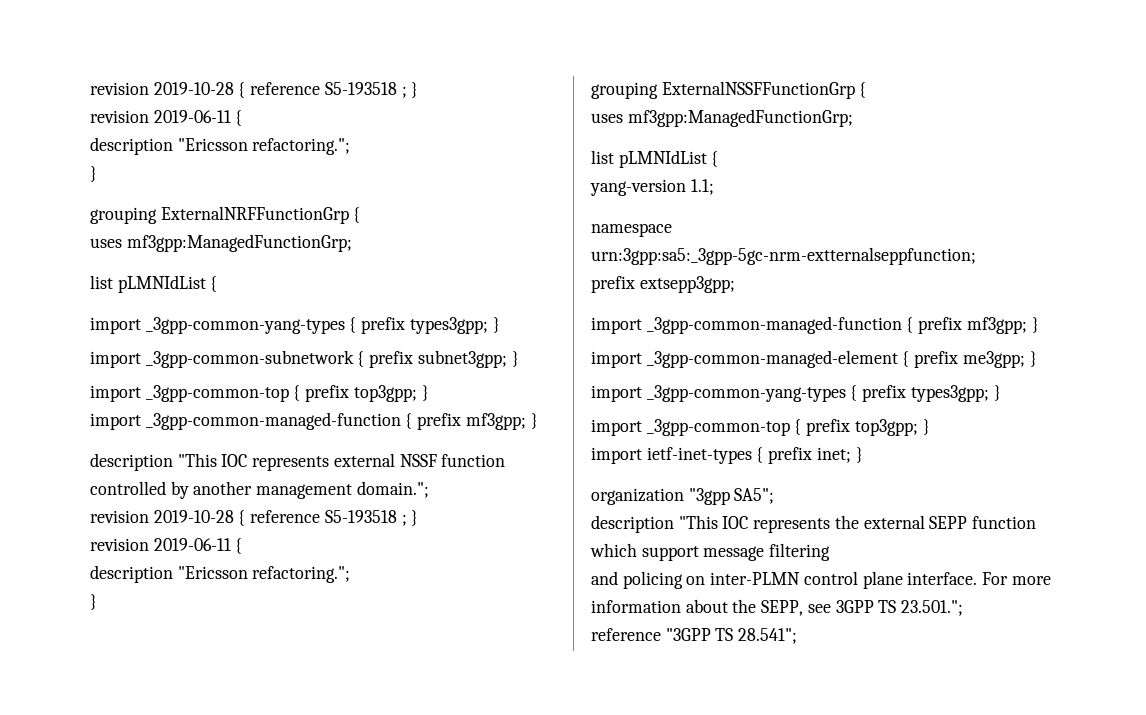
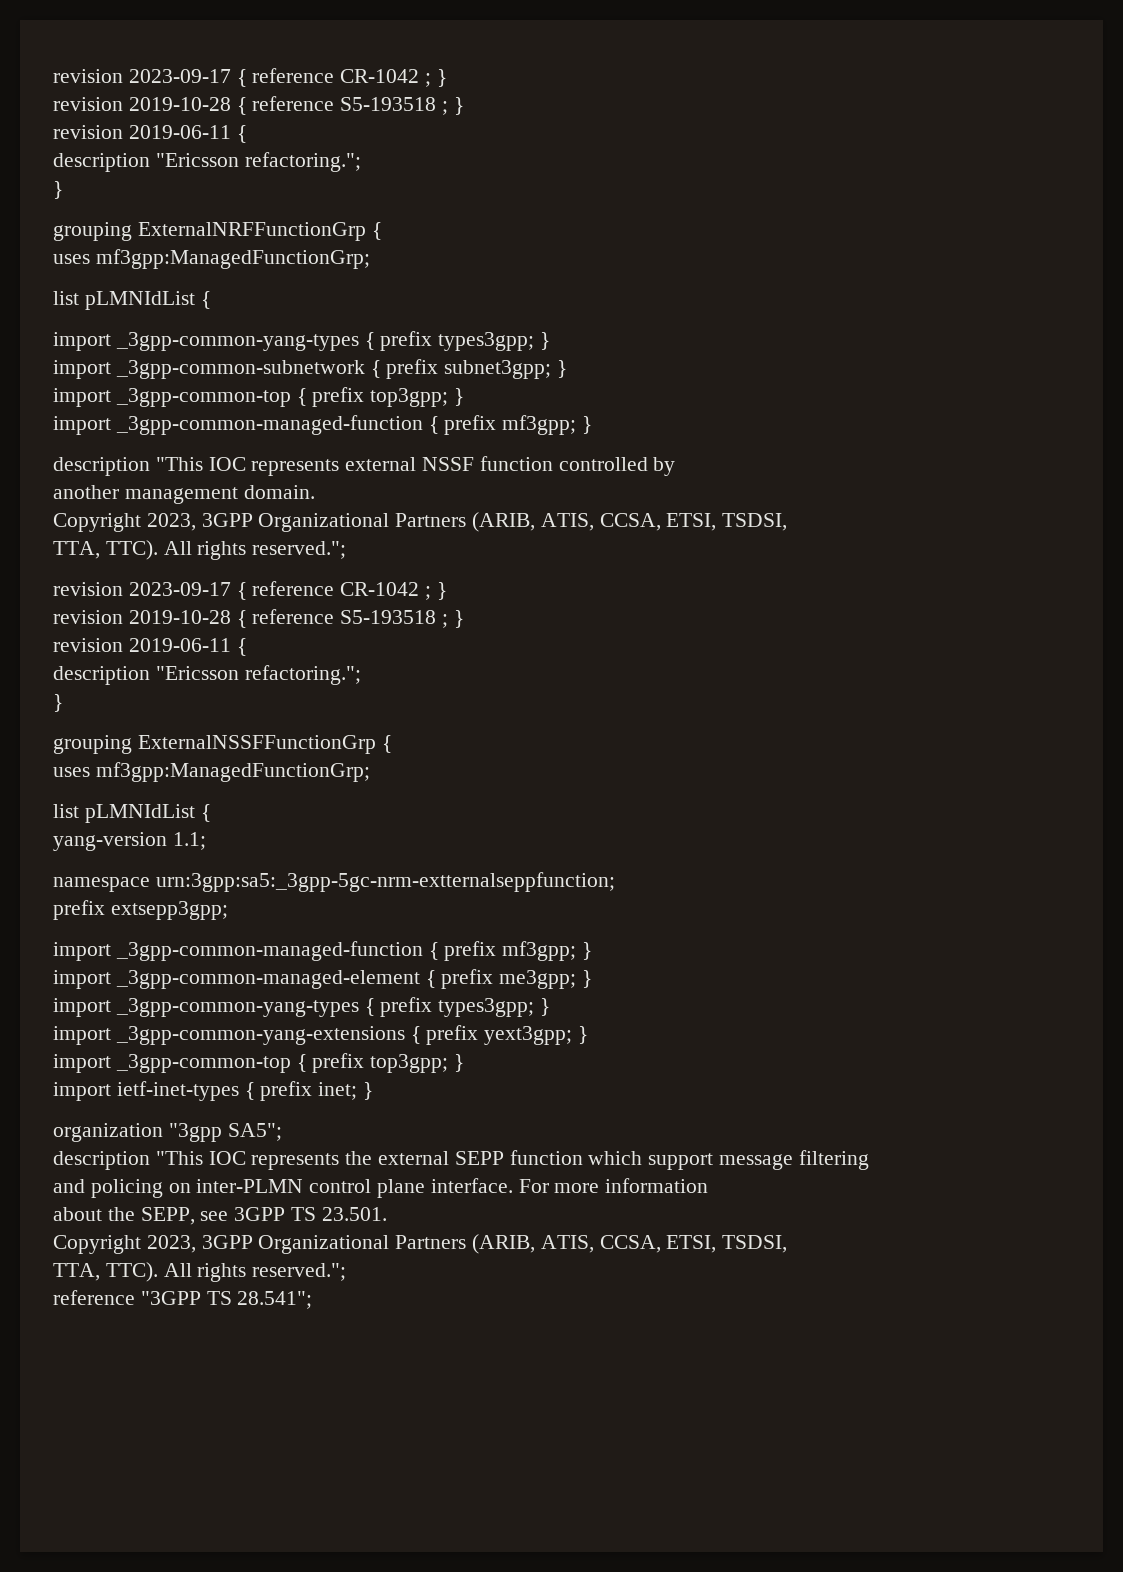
[90,82,149,95] revision -> [53,68,447,87] [53,97,123,111] revision 2023-09-17 { reference CR-1042 ; } // revision
(189, 490) none -> (676, 466) //
[356,481,429,498] domain."; -> [243,485,315,499] [53,512,788,532] [53,540,347,560] [53,581,447,600] domain. // Copyright 2023, 3GPP Organizational Partners (ARIB, ATIS, CCSA, ETSI, TSDSI, // TTA, TTC). All rights reserved."; // revision 2023-09-17 { reference CR-1042 ; }
(1001, 393) none -> [53,1025,589,1045] // import _3gpp-common-yang-extensions { prefix yext3gpp; }
(681, 606) none -> (709, 1185) //
[901,600,964,616] 23.501."; -> [321,1207,387,1221] [53,1234,788,1254] [53,1262,347,1282] 23.501. // Copyright 2023, 3GPP Organizational Partners (ARIB, ATIS, CCSA, ETSI, TSDSI, // TTA, TTC). All rights reserved.";

